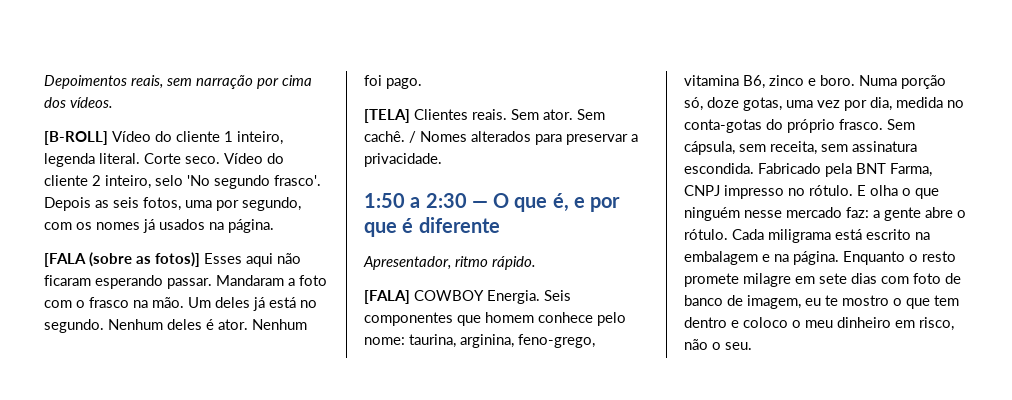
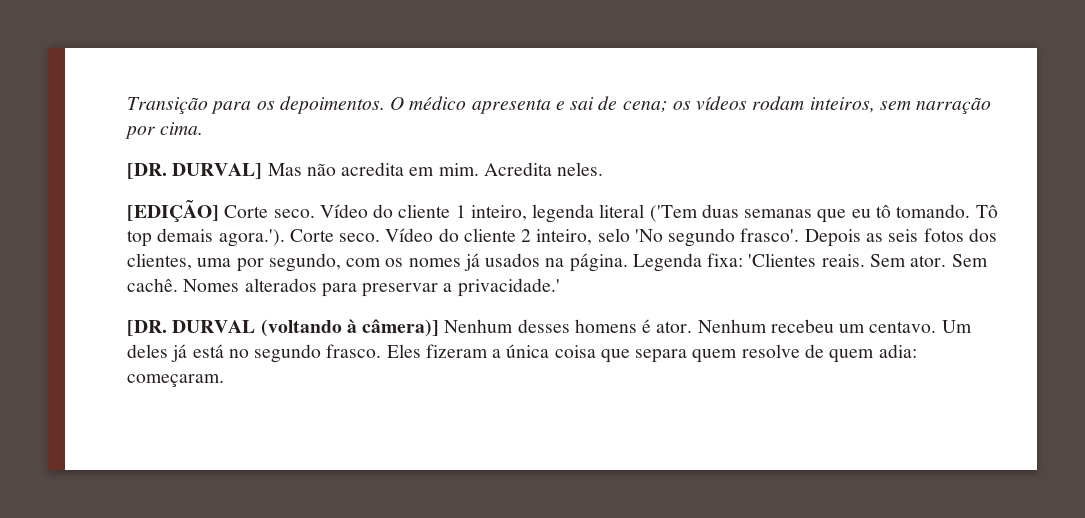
[44,75,312,89] [44,97,113,108] [44,131,108,145] Depoimentos reais, sem narração por cima dos vídeos. // [B-ROLL] -> [127,96,992,114] [125,122,204,139] [127,162,604,179] [127,200,315,222] Transição para os depoimentos. O médico apresenta e sai de cena; os vídeos rodam inteiros, sem narração por cima. // [DR. DURVAL] Mas não acredita em mim. Acredita neles. // [EDIÇÃO] Corte seco.
[99,153,140,164] literal. -> [599,204,998,223] [127,228,285,247] literal ('Tem duas semanas que eu tô tomando. Tô top demais agora.').
[143,197,181,211] fotos, -> [923,228,997,242] [127,253,192,270] fotos dos clientes,
[44,252,301,267] [44,275,327,289] [44,297,184,308] // [FALA (sobre as fotos)] Esses aqui não ficaram esperando passar. Mandaram a foto com o frasco na mão. -> [632,253,988,272] [127,278,560,297] [127,319,937,337] Legenda fixa: 'Clientes reais. Sem ator. Sem cachê. Nomes alterados para preservar a privacidade.' // [DR. DURVAL (voltando à câmera)] Nenhum desses homens é ator. Nenhum recebeu um centavo.
[44,319,307,333] [364,75,422,89] [364,109,605,123] [364,131,638,145] [364,153,442,167] [364,193,621,212] [364,217,500,237] [363,256,536,270] [364,290,571,304] [364,312,626,326] [364,334,595,348] [684,75,946,89] [684,97,964,111] [684,119,915,133] [684,141,917,155] [684,163,932,177] [684,185,939,199] [684,207,966,221] [684,229,930,243] [684,251,956,265] [684,273,961,287] [684,295,959,309] [684,317,954,331] [684,339,752,350] segundo. Nenhum deles é ator. Nenhum foi pago. // [TELA] Clientes reais. Sem ator. Sem cachê. / Nomes alterados para preservar a privacidade. // 1:50 a 2:30 — O que é, e por que é diferente // Apresentador, ritmo rápido. // [FALA] COWBOY Energia. Seis componentes que homem conhece pelo nome: taurina, arginina, feno-grego, vitamina B6, zinco e boro. Numa porção só, doze gotas, uma vez por dia, medida no conta-gotas do próprio frasco. Sem cápsula, sem receita, sem assinatura escondida. Fabricado pela BNT Farma, CNPJ impresso no rótulo. E olha o que ninguém nesse mercado faz: a gente abre o rótulo. Cada miligrama está escrito na embalagem e na página. Enquanto o resto promete milagre em sete dias com foto de banco de imagem, eu te mostro o que tem dentro e coloco o meu dinheiro em risco, não o seu. -> [254,344,917,363] [127,374,224,387] segundo frasco. Eles fizeram a única coisa que separa quem resolve de quem adia: começaram.

